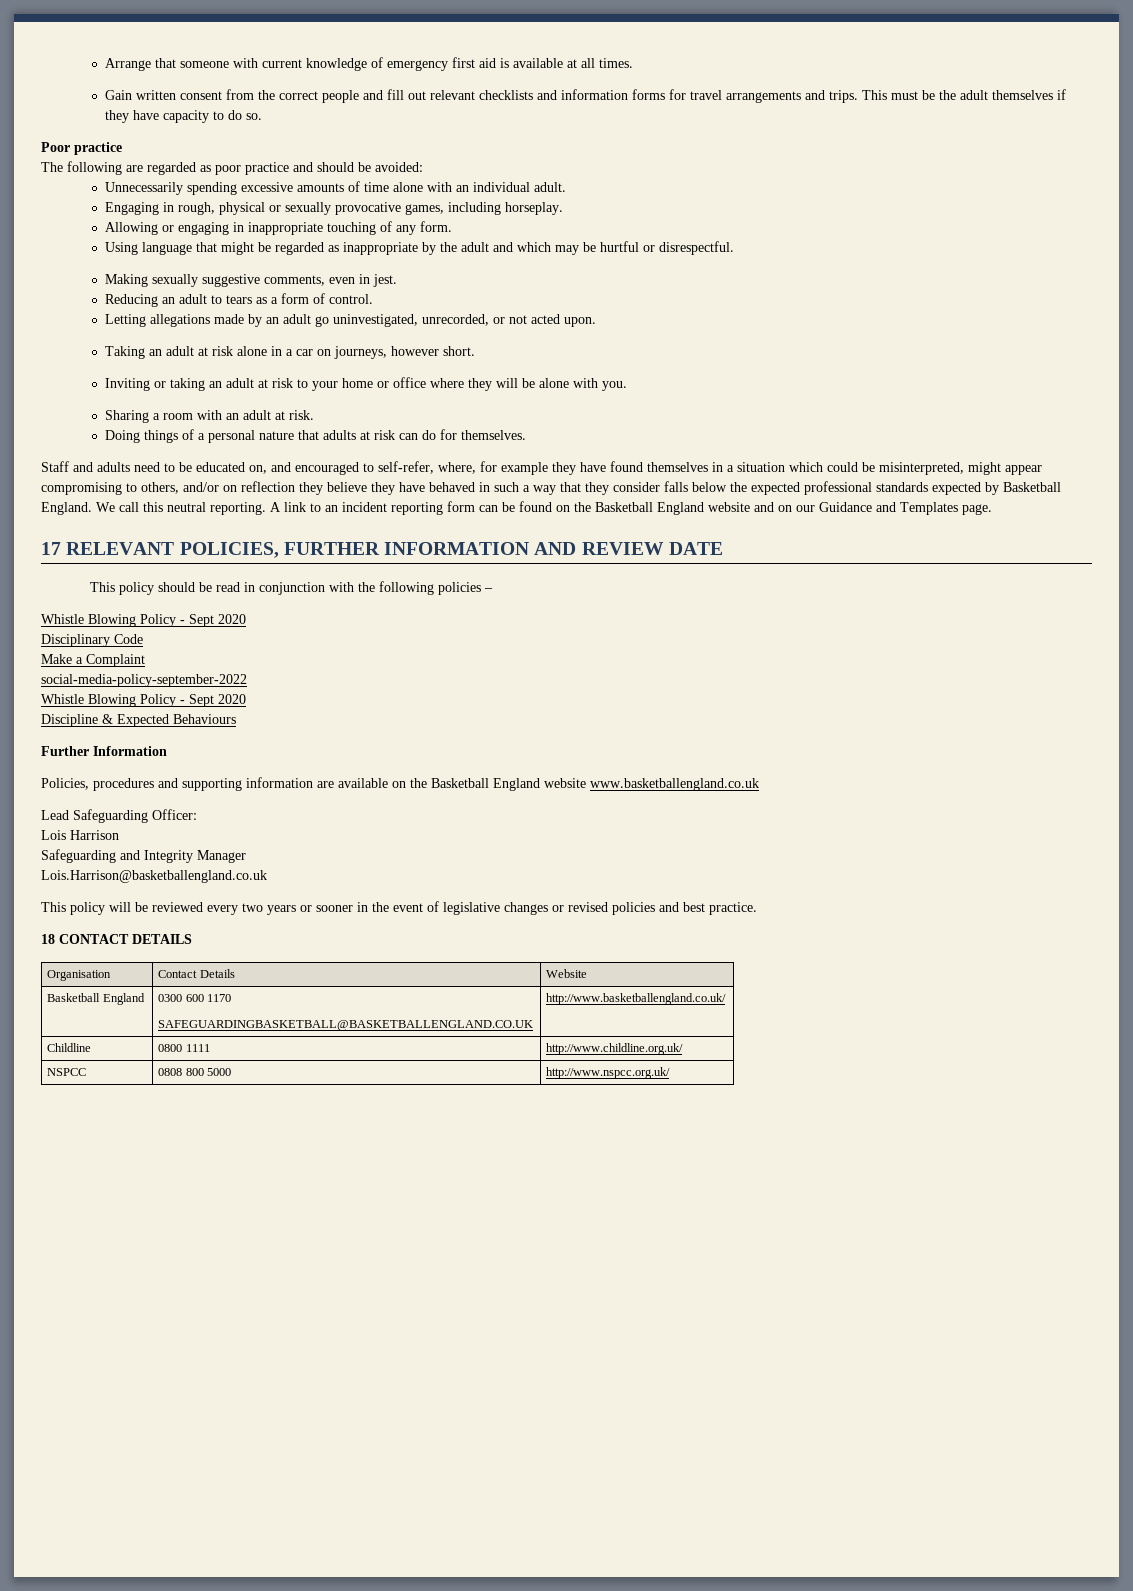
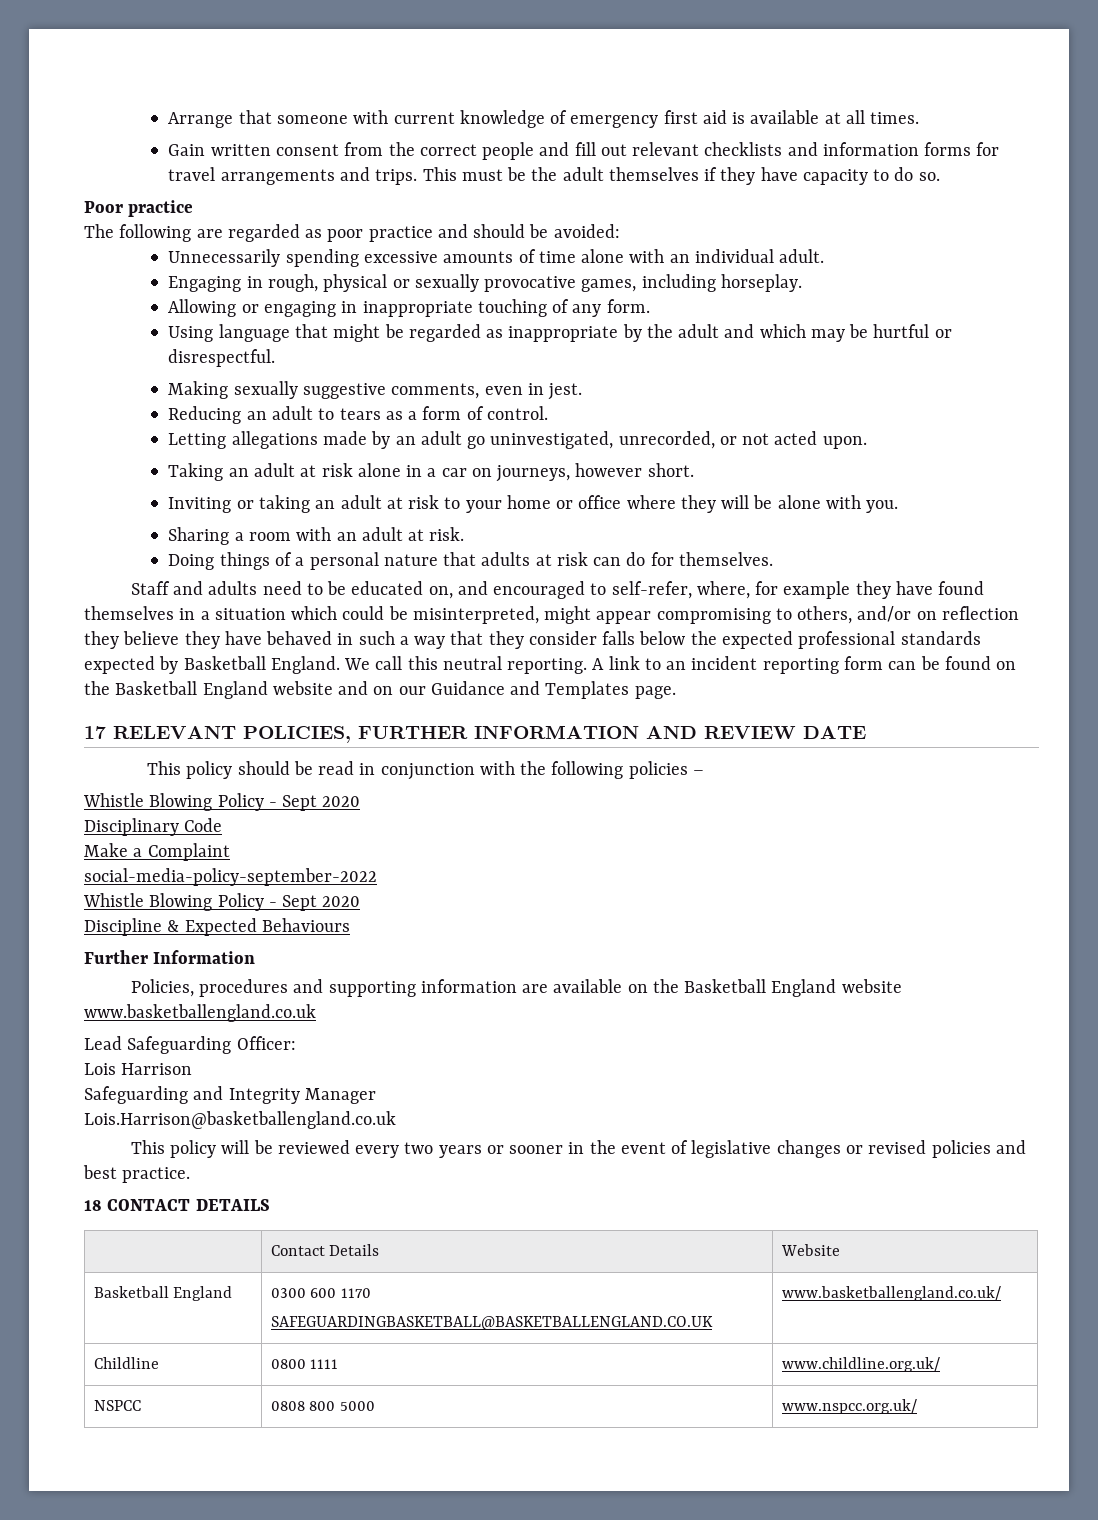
[47,970,112,981] Organisation -> (270, 1205) none
[546,993,727,1005] http://www.basketballengland.co.uk/ -> [781,1286,1001,1301] www.basketballengland.co.uk/
[546,1043,684,1055] http://www.childline.org.uk/ -> [781,1357,940,1372] www.childline.org.uk/
[546,1067,671,1079] http://www.nspcc.org.uk/ -> [781,1399,917,1414] www.nspcc.org.uk/

